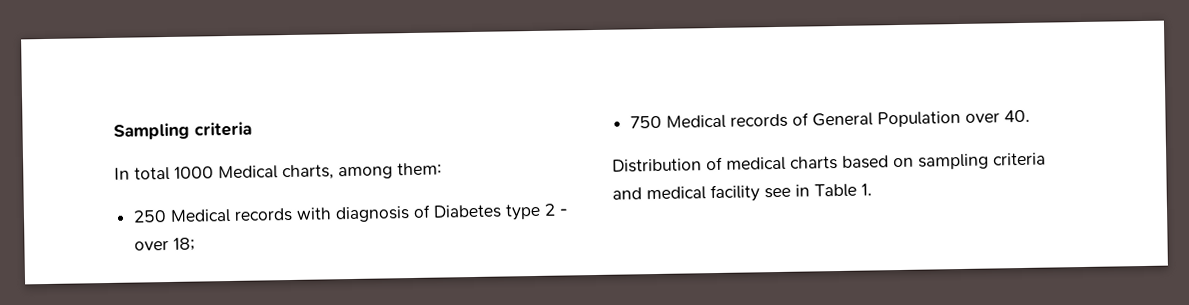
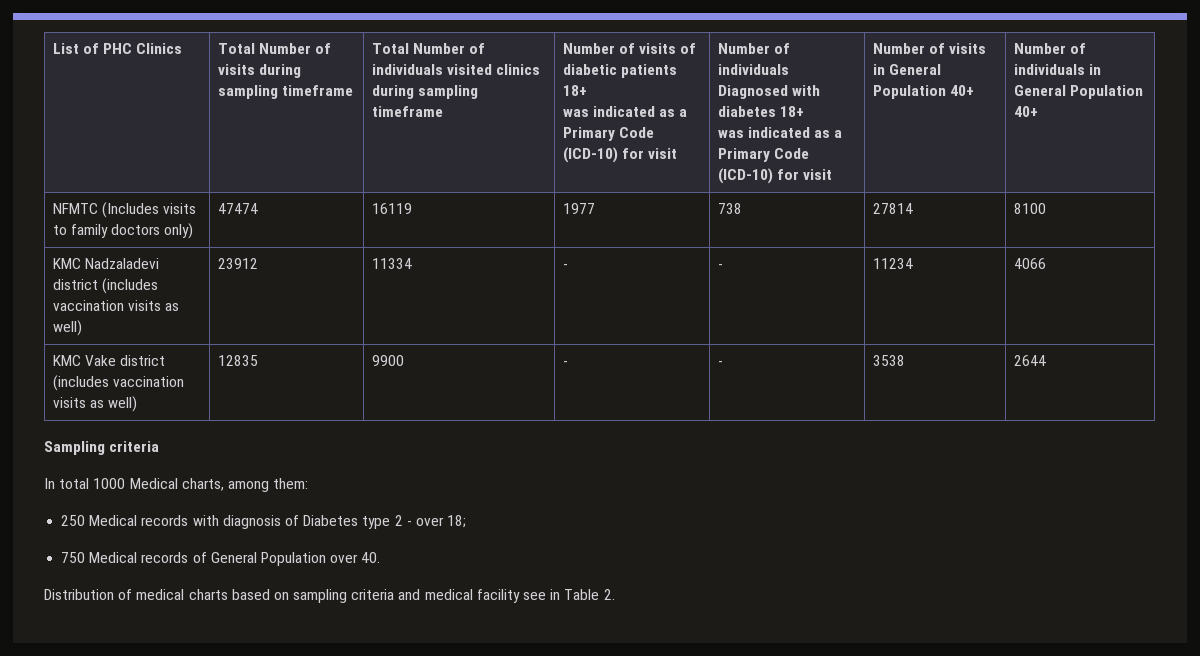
(113, 131) none -> [52,43,183,54] [217,43,332,54] [217,64,302,78] [217,85,354,99] [371,43,486,54] [371,64,541,75] [371,85,479,99] [371,106,443,117] [562,43,697,54] [562,64,678,78] [562,85,587,96] [562,106,688,117] [562,127,655,141] [562,147,678,163] [717,43,791,54] [717,64,789,75] [717,85,821,99] [717,106,805,117] [717,127,843,138] [717,148,810,162] [717,168,833,184] [872,43,987,54] [872,64,942,75] [872,85,975,99] [1013,43,1087,54] [1013,64,1102,75] [1013,85,1144,99] [1013,106,1038,117] [52,202,197,218] [52,223,194,239] [217,203,258,214] [371,203,412,214] [562,203,595,214] [717,203,742,214] [872,203,913,214] [1013,203,1046,214] [52,258,160,269] [52,278,159,294] [52,300,180,311] [52,320,82,336] [217,258,258,269] [371,258,412,269] [562,264,568,269] [717,264,723,269] [872,258,913,269] [1013,258,1046,269] [52,355,166,366] [52,375,185,391] [52,396,138,412] [217,355,258,366] [371,355,404,366] [562,361,568,366] [717,361,723,366] [872,355,905,366] [1013,355,1046,366] List of PHC Clinics | Total Number of visits during sampling timeframe | Total Number of individuals visited clinics during sampling timeframe | Number of visits of diabetic patients 18+ // was indicated as a Primary Code (ICD-10) for visit | Number of individuals Diagnosed with diabetes 18+ // was indicated as a Primary Code (ICD-10) for visit | Number of visits in General Population 40+ | Number of individuals in General Population 40+ // NFMTC (Includes visits to family doctors only) | 47474 | 16119 | 1977 | 738 | 27814 | 8100 // KMC Nadzaladevi district (includes vaccination visits as well) | 23912 | 11334 | - | - | 11234 | 4066 // KMC Vake district (includes vaccination visits as well) | 12835 | 9900 | - | - | 3538 | 2644 //
[861,183,872,196] 1. -> [603,589,615,600] 2.

